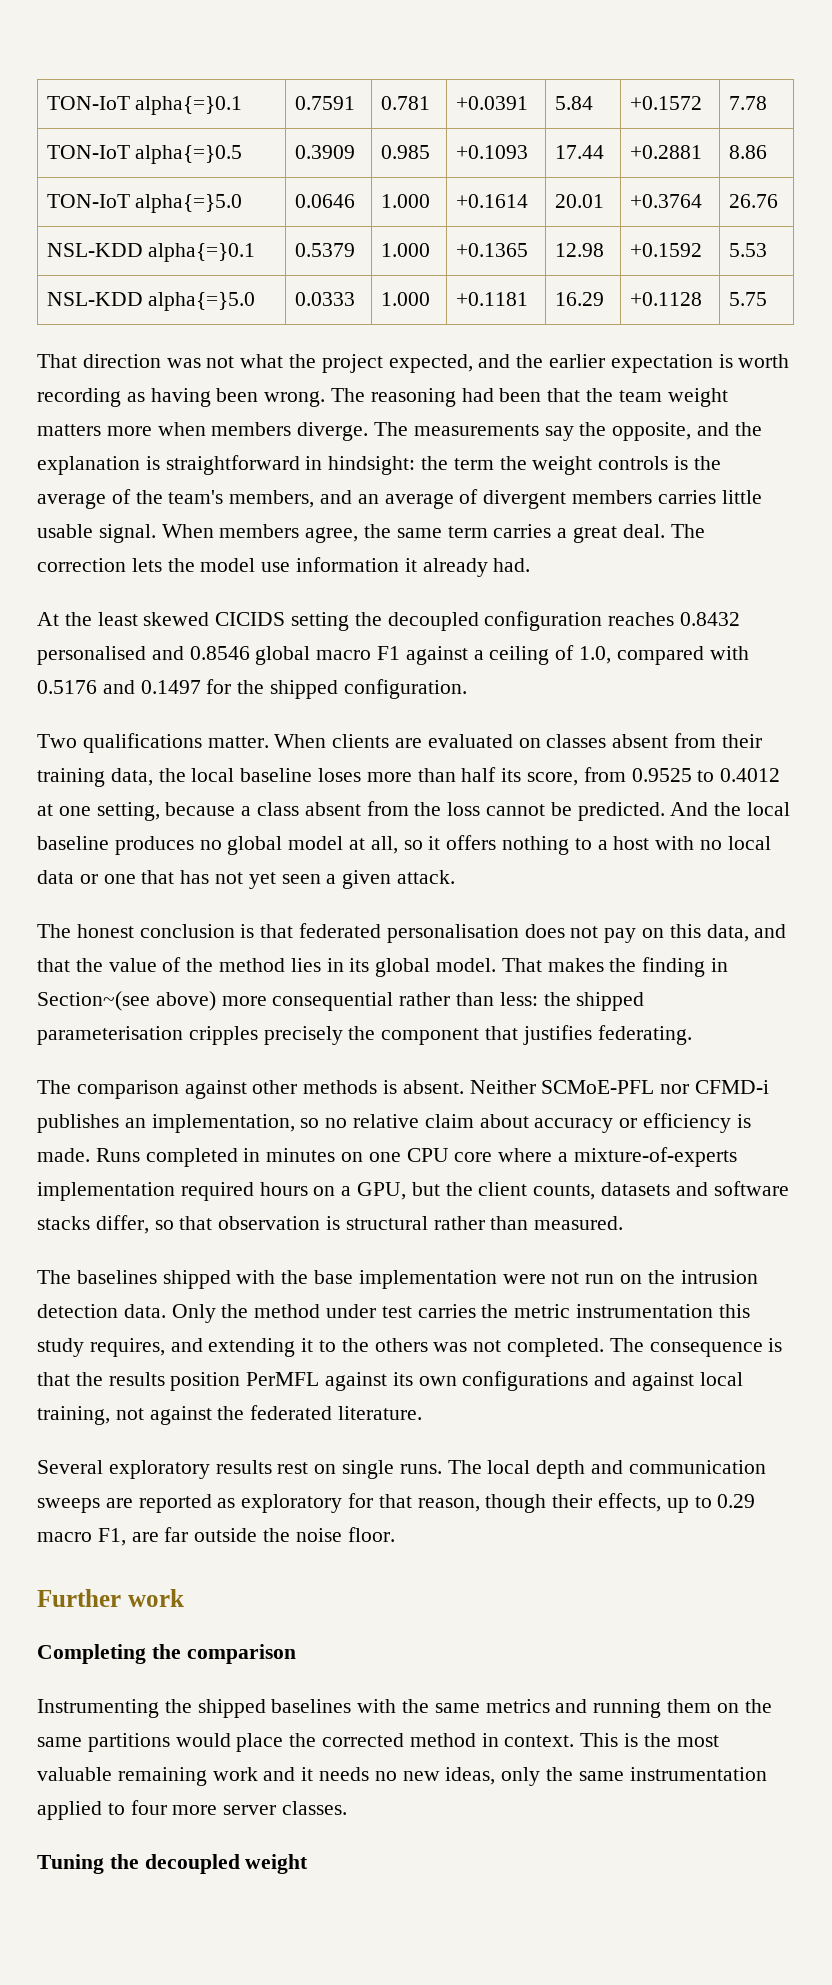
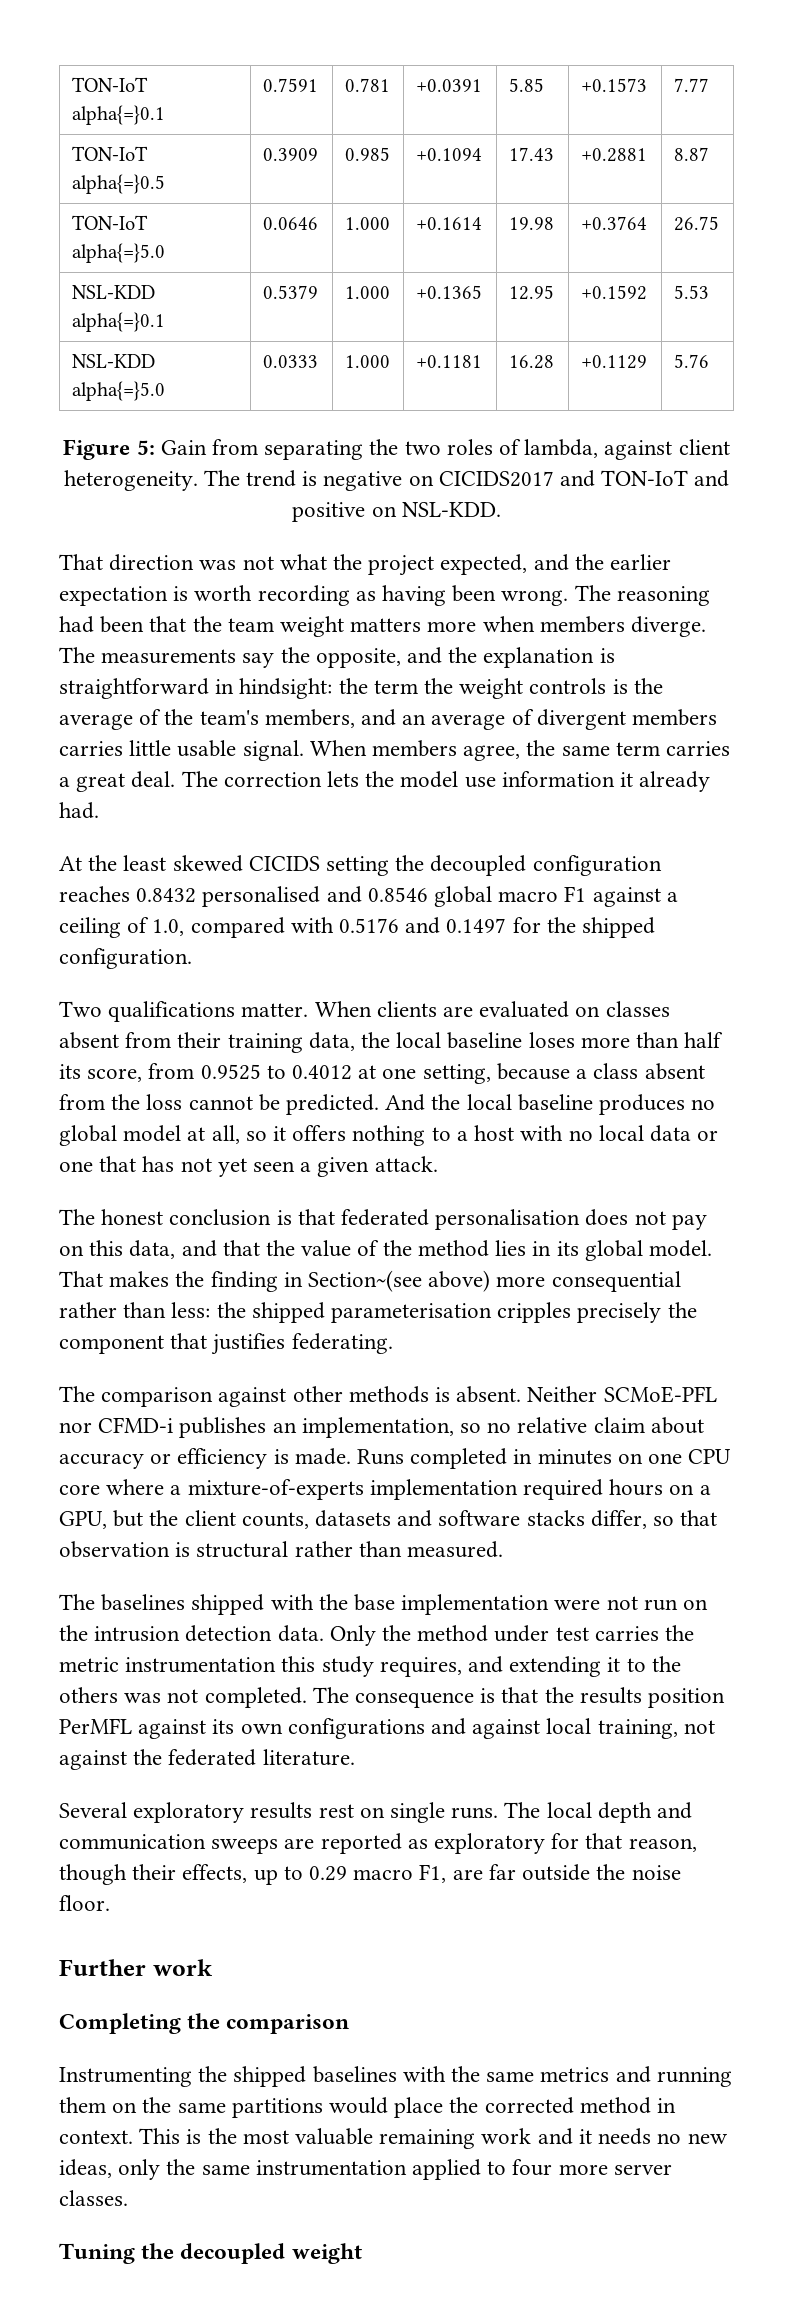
[554,96,593,110] [629,96,702,110] [728,96,767,110] 5.84 | +0.1572 | 7.78 -> [508,78,544,92] [580,78,647,92] [673,78,709,92] 5.85 | +0.1573 | 7.77
[455,145,528,159] [554,145,604,159] +0.1093 | 17.44 -> [415,148,482,161] [508,147,554,161] +0.1094 | 17.43
[728,145,767,159] 8.86 -> [673,147,709,161] 8.87
[554,194,604,208] 20.01 -> [508,217,554,230] 19.98
[728,194,778,208] 26.76 -> [673,216,719,231] 26.75
[554,243,604,257] 12.98 -> [508,285,554,300] 12.95
[554,292,604,306] [629,292,702,306] [728,292,767,306] 16.29 | +0.1128 | 5.75 -> [508,355,554,369] [580,355,647,369] [673,354,709,368] [63,439,730,460] [63,470,730,491] [292,502,501,522] 16.28 | +0.1129 | 5.76 // Figure 5: Gain from separating the two roles of lambda, against client heterogeneity. The trend is negative on CICIDS2017 and TON-IoT and positive on NSL-KDD.

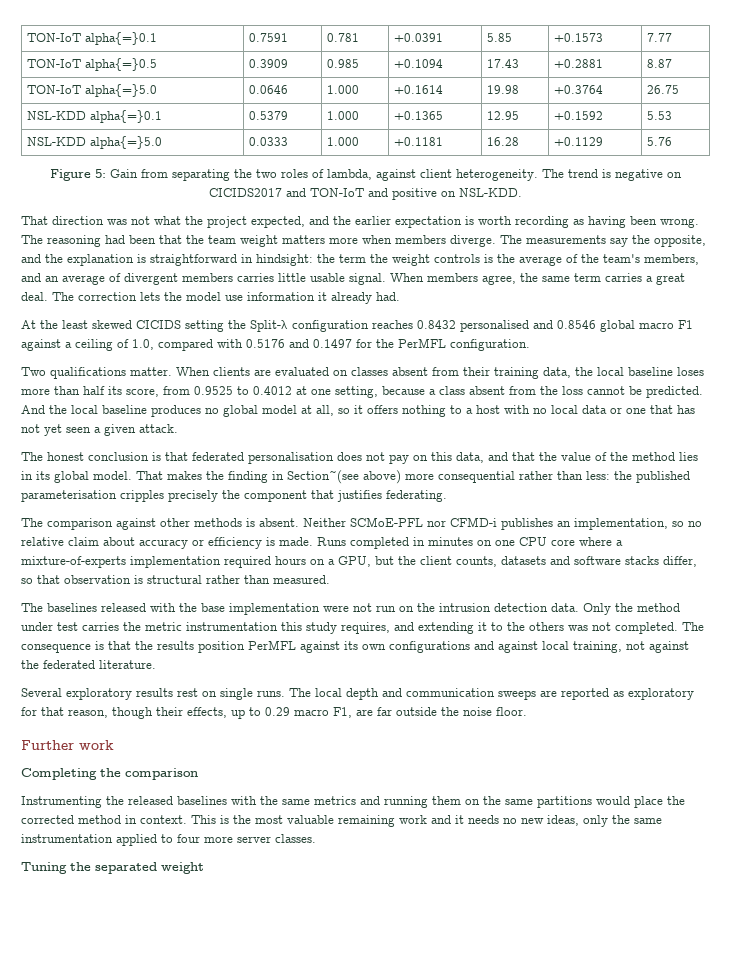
[430,855,527,876] decoupled -> [250,320,288,332] Split-λ
[582,917,656,938] shipped -> [398,338,446,348] PerMFL
[251,1302,325,1323] shipped -> [636,471,690,483] published
[191,1594,265,1615] shipped -> [101,603,146,612] released
[233,2066,307,2087] shipped -> [128,796,173,805] released
[180,2243,286,2264] decoupled -> [95,862,157,874] separated

